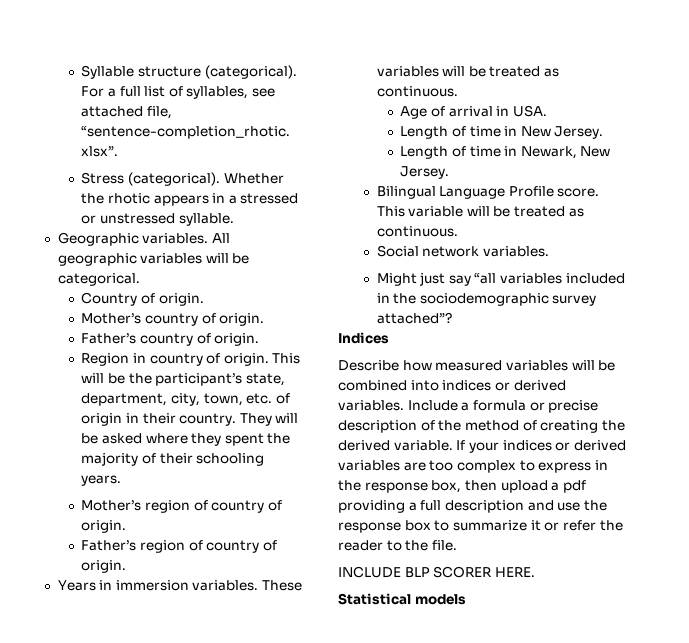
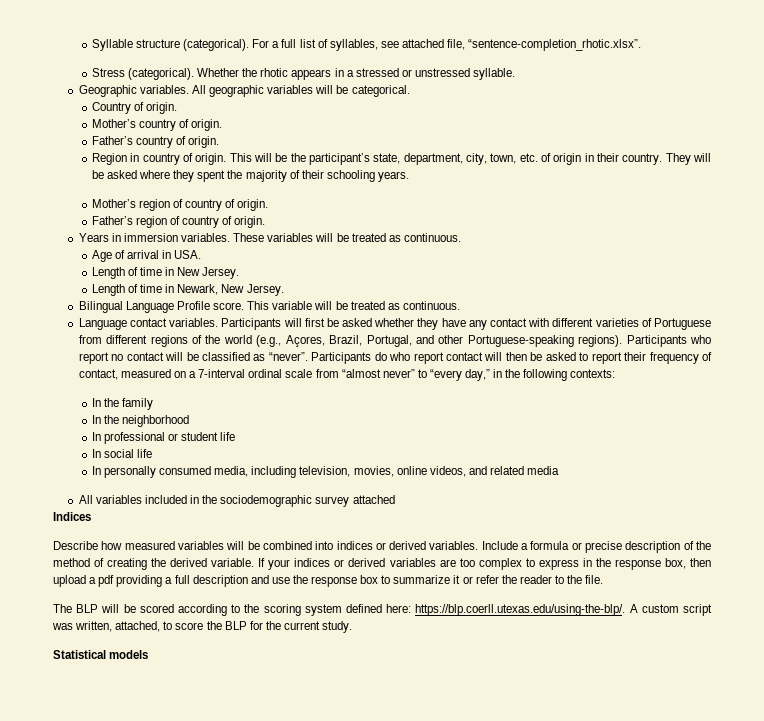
[376,245,549,257] [376,272,497,286] Social network variables. // Might just say “all -> [78,318,712,330] [78,335,711,347] [78,352,713,364] [78,369,616,381] [91,398,154,410] [91,415,190,427] [91,432,236,444] [91,449,153,458] [91,466,560,478] [78,495,93,504] Language contact variables. Participants will first be asked whether they have any contact with different varieties of Portuguese from different regions of the world (e.g., Açores, Brazil, Portugal, and other Portuguese-speaking regions). Participants who report no contact will be classified as “never”. Participants do who report contact will then be asked to report their frequency of contact, measured on a 7-interval ordinal scale from “almost never” to “every day,” in the following contexts: // In the family // In the neighborhood // In professional or student life // In social life // In personally consumed media, including television, movies, online videos, and related media // All
[376,312,452,324] attached”? -> [352,495,395,504] attached
[338,566,535,578] INCLUDE BLP SCORER HERE. -> [53,604,712,616] [52,621,353,633] The BLP will be scored according to the scoring system defined here: https://blp.coerll.utexas.edu/using-the-blp/. A custom script was written, attached, to score the BLP for the current study.

